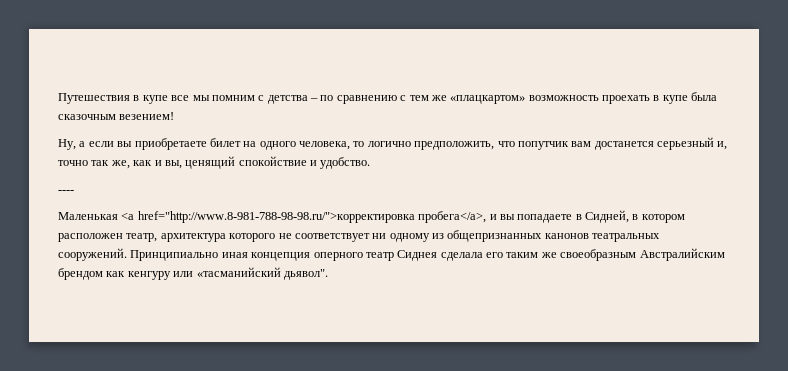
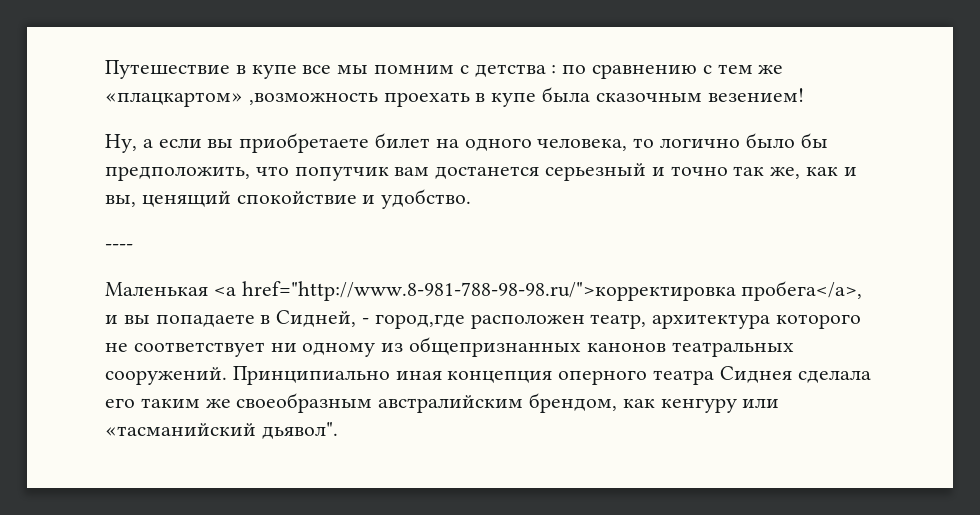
[58,93,130,104] Путешествия -> [105,60,230,79] Путешествие
[310,98,318,101] – -> [551,65,557,74] :
[528,95,599,101] возможность -> [248,92,378,105] ,возможность
(411, 144) none -> [745,133,828,148] было бы
[717,141,728,150] и, -> [651,167,665,176] и
[632,214,685,223] в котором -> [362,314,465,329] - город,где
[365,252,394,261] театр -> [653,370,715,385] театра
[639,248,725,261] [58,268,103,280] Австралийским брендом -> [378,393,618,413] австралийским брендом,

